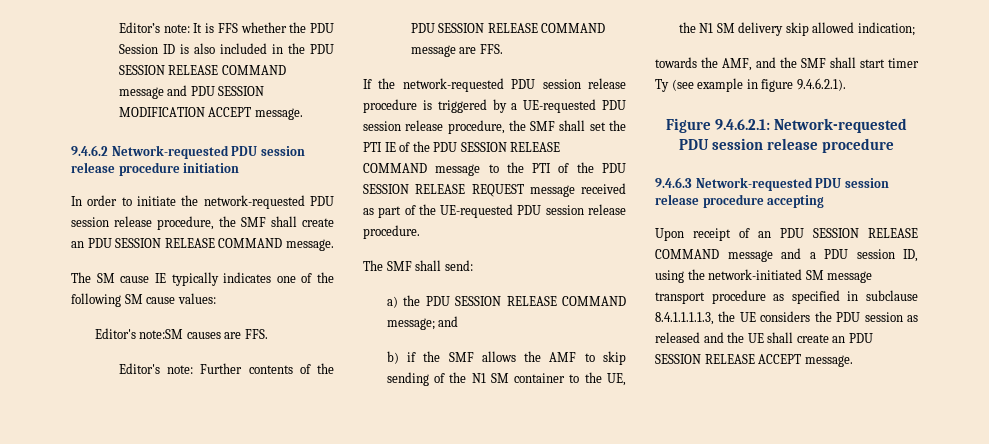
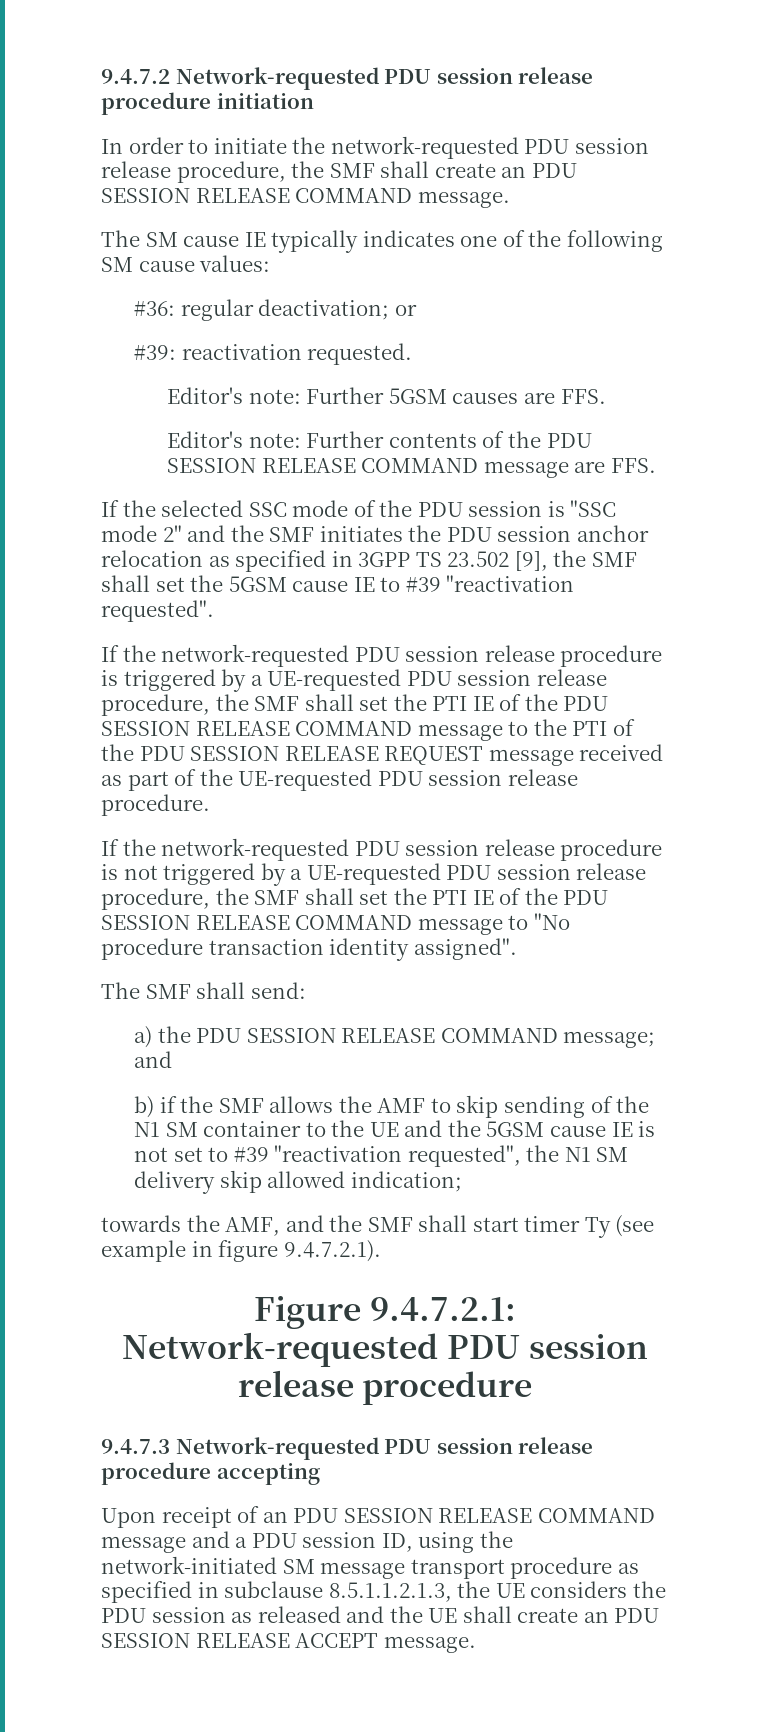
[118,22,334,33] [118,43,334,54] [118,65,286,75] [118,85,265,99] [118,107,303,120] [71,145,108,156] Editor’s note: It is FFS whether the PDU Session ID is also included in the PDU SESSION RELEASE COMMAND message and PDU SESSION MODIFICATION ACCEPT message. // 9.4.6.2 -> [101,69,170,84] 9.4.7.2
[94,328,184,339] Editor's note:SM -> [134,299,417,321] [134,343,413,365] [167,387,447,404] #36: regular deactivation; or // #39: reactivation requested. // Editor's note: Further 5GSM
(503, 49) none -> [101,500,617,517] [101,525,649,542] [101,550,637,572] [101,575,575,592] [101,600,214,622] // If the selected SSC mode of the PDU session is "SSC mode 2" and the SMF initiates the PDU session anchor relocation as specified in 3GPP TS 23.502 [9], the SMF shall set the 5GSM cause IE to #39 "reactivation requested".
(420, 232) none -> [101,838,663,861] [101,863,647,886] [101,888,609,910] [101,913,570,935] [101,938,517,961] // If the network-requested PDU session release procedure is not triggered by a UE-requested PDU session release procedure, the SMF shall set the PTI IE of the PDU SESSION RELEASE COMMAND message to "No procedure transaction identity assigned".
[607,373,626,386] UE, -> [369,1120,656,1137] [134,1145,521,1167] UE and the 5GSM cause IE is not set to #39 "reactivation requested",
[796,78,846,91] 9.4.6.2.1). -> [283,1240,381,1262] 9.4.7.2.1).
[715,119,770,130] 9.4.6.2.1: -> [369,1297,516,1321] 9.4.7.2.1:
[655,177,692,188] 9.4.6.3 -> [101,1439,170,1454] 9.4.7.3
[655,312,714,325] 8.4.1.1.1.1.3, -> [328,1582,452,1602] 8.5.1.1.2.1.3,

